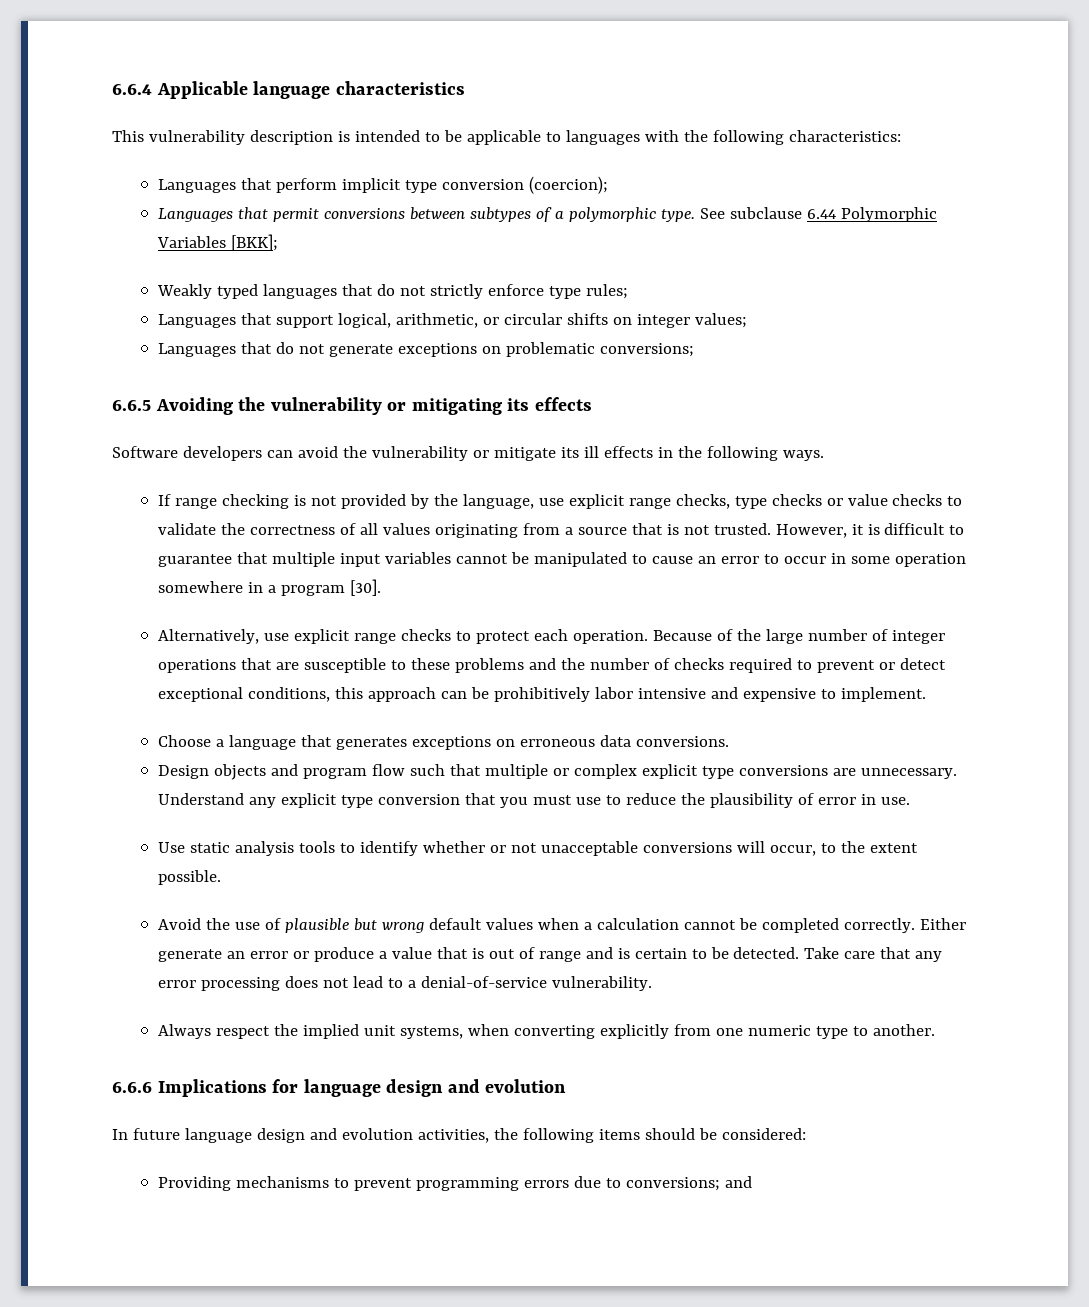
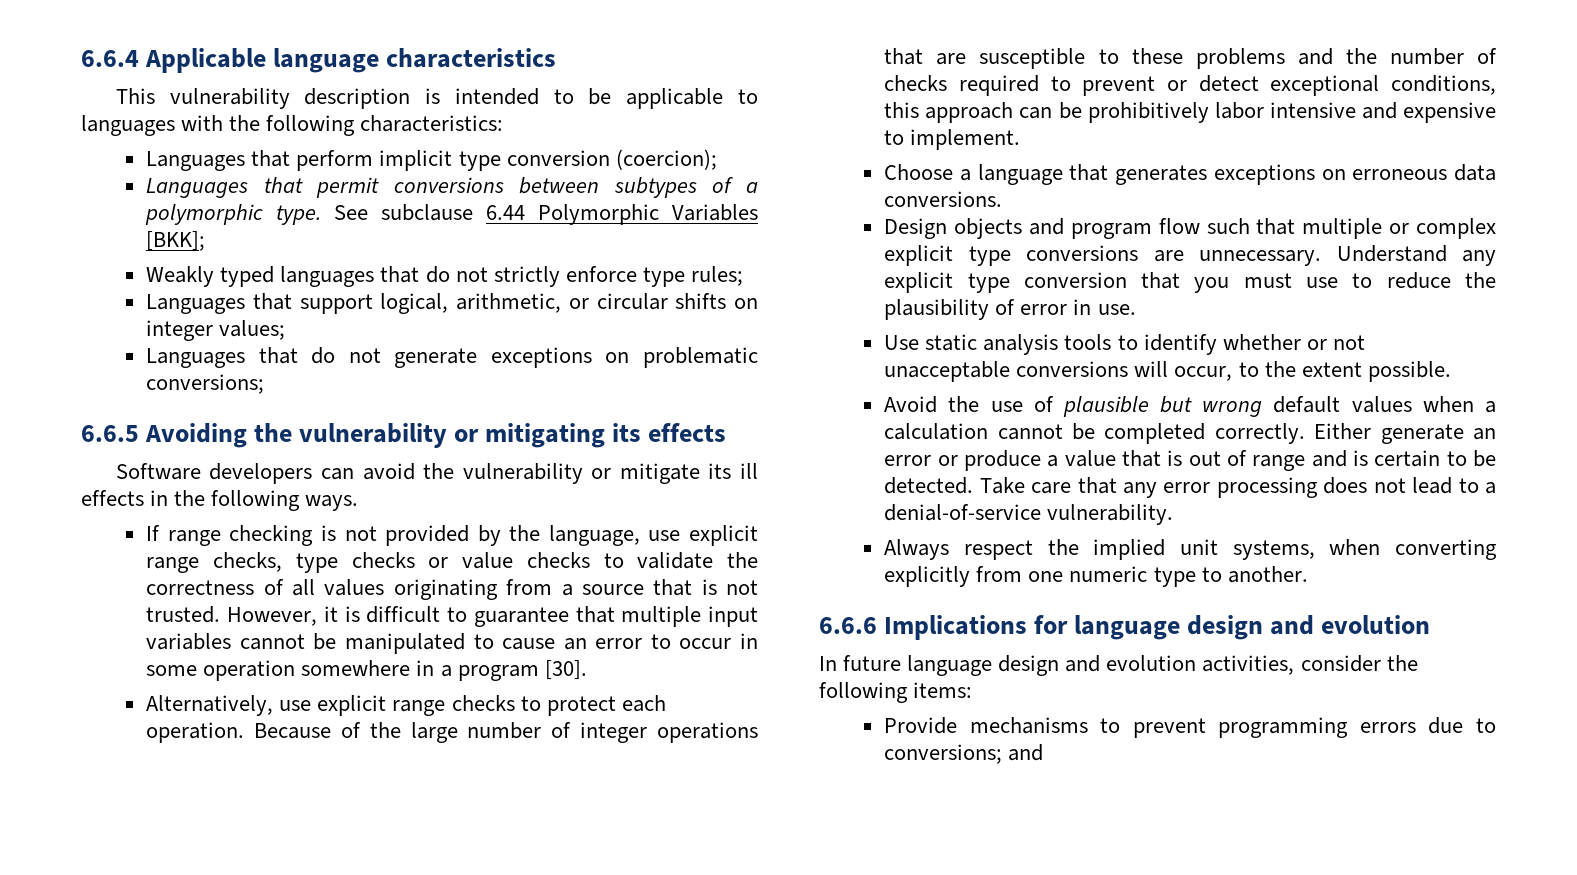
[493,1128,806,1143] [157,1176,231,1191] the following items should be considered: // Providing -> [1300,655,1418,672] [819,682,973,703] [884,717,958,734] consider the following items: // Provide

